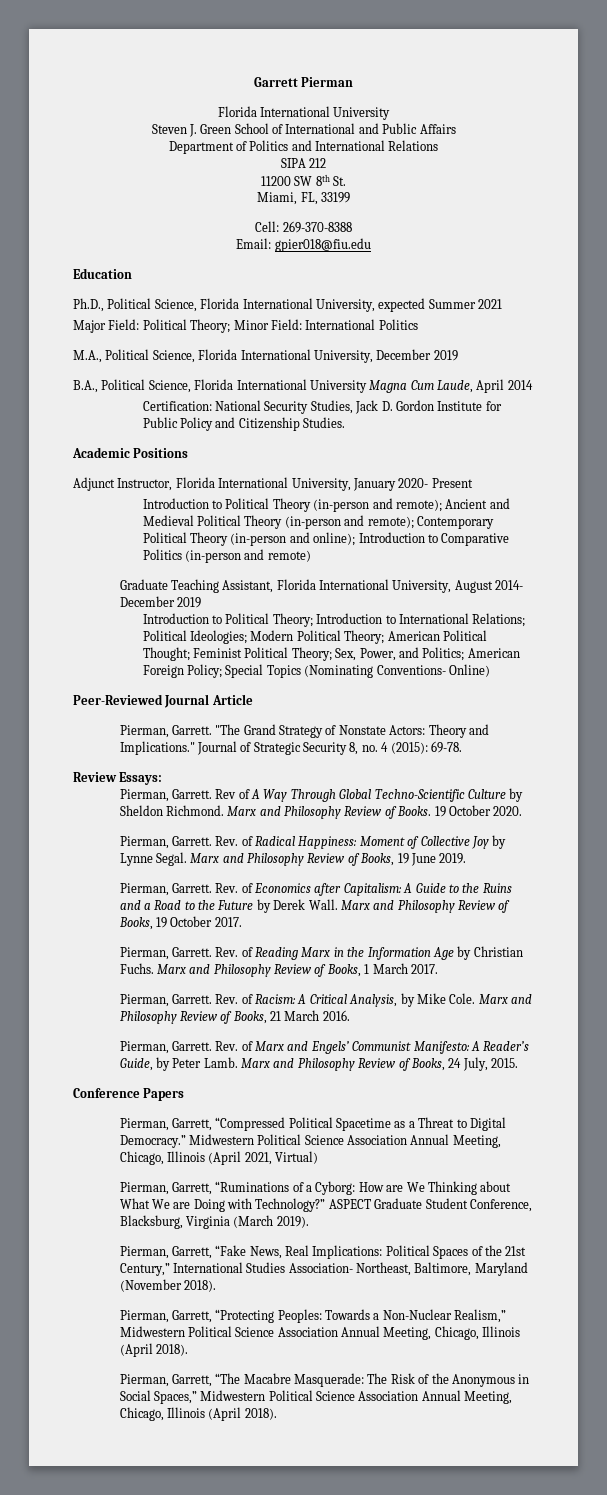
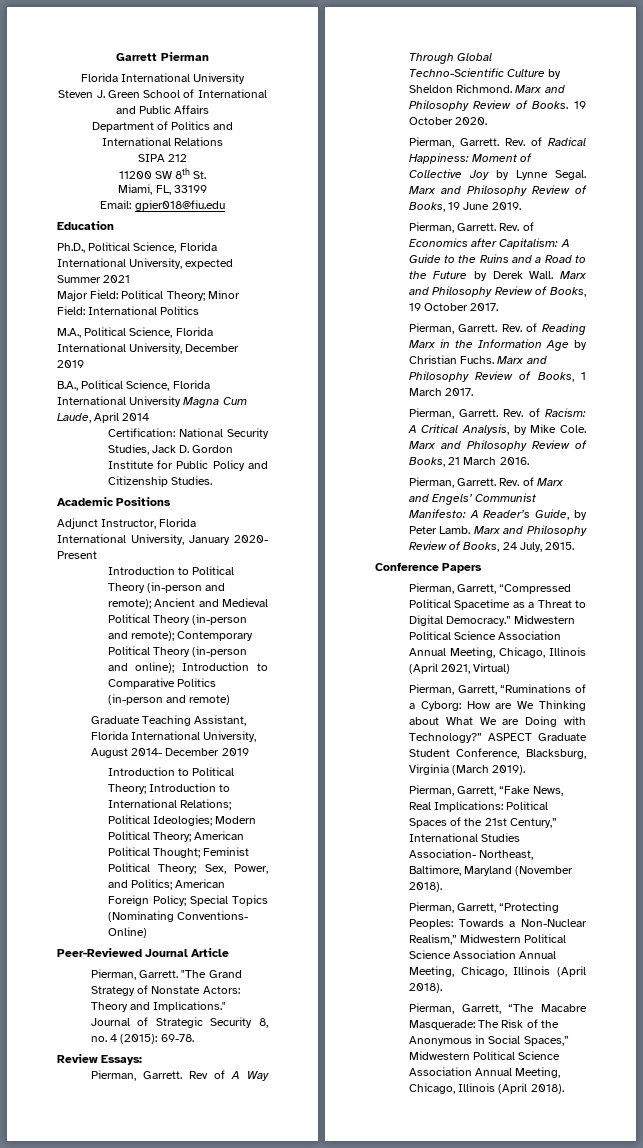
[255,221,352,233] // Cell: 269-370-8388 -> (207, 189) none

